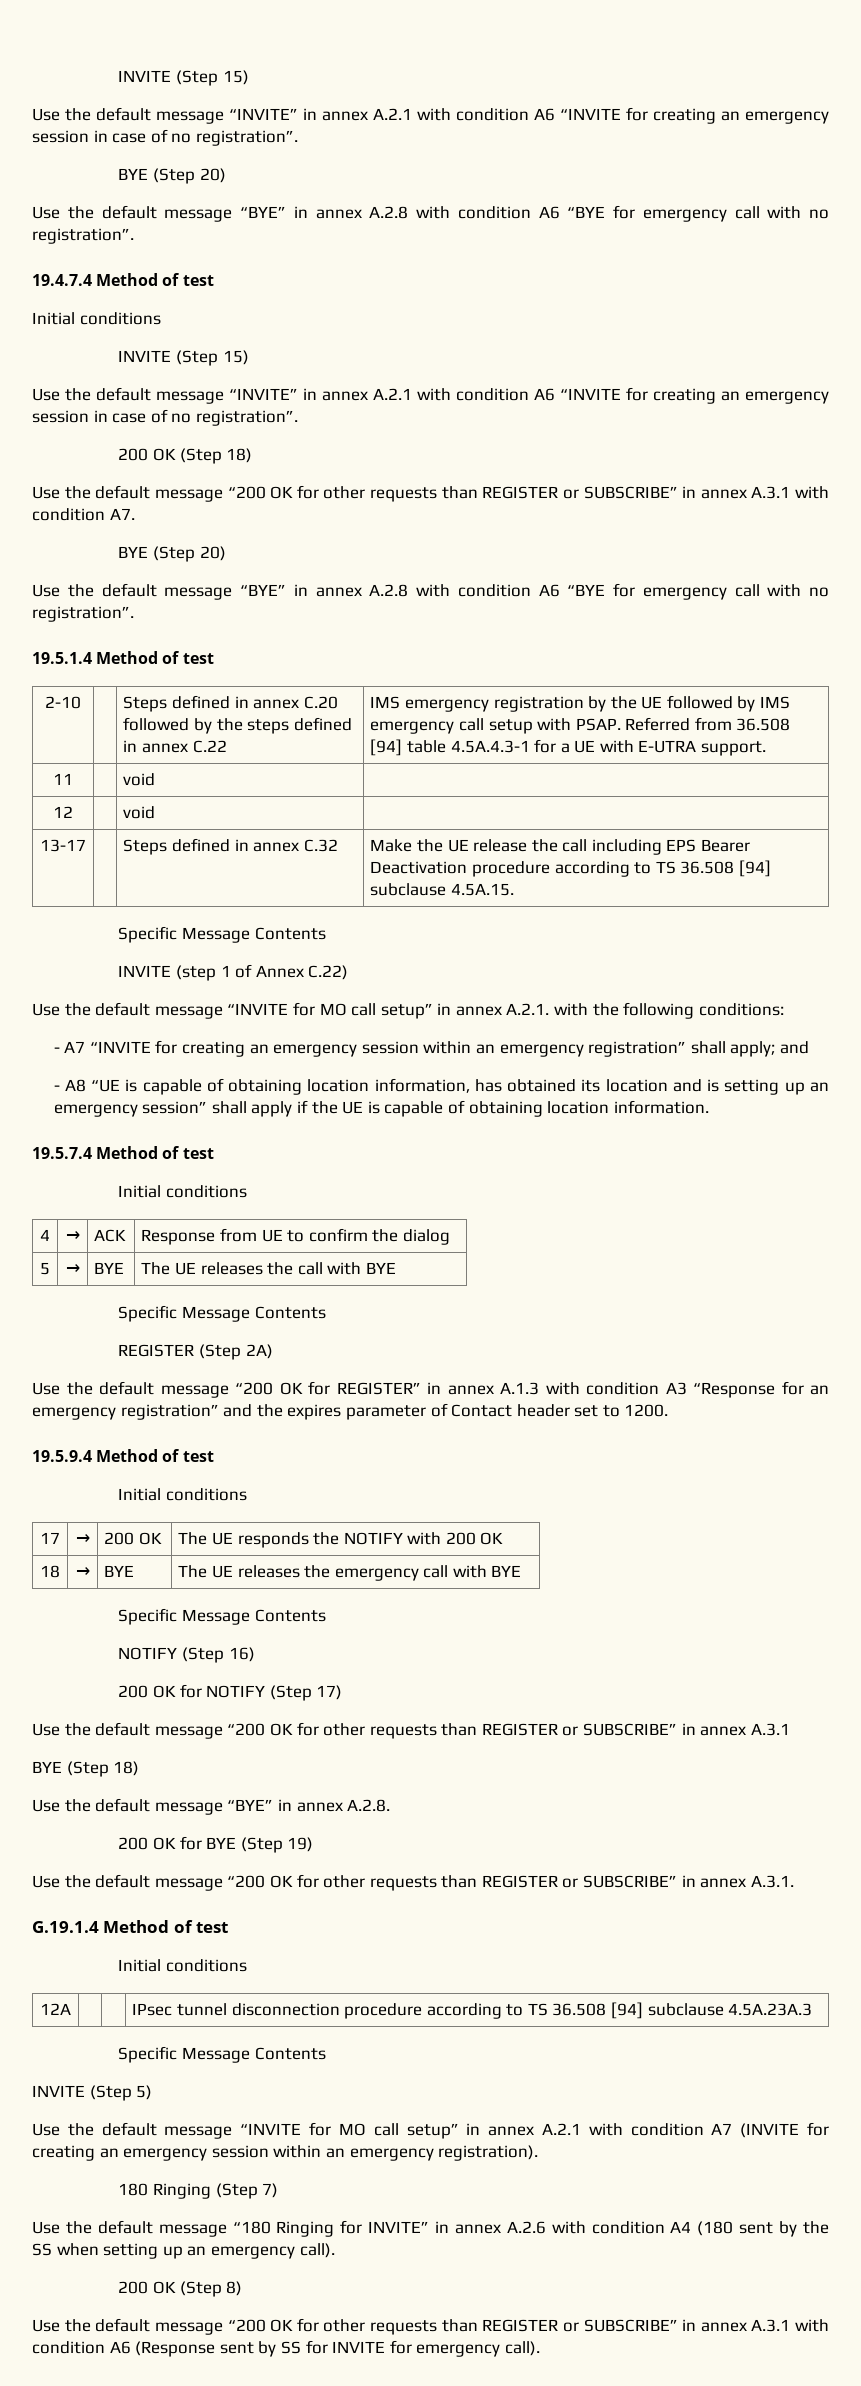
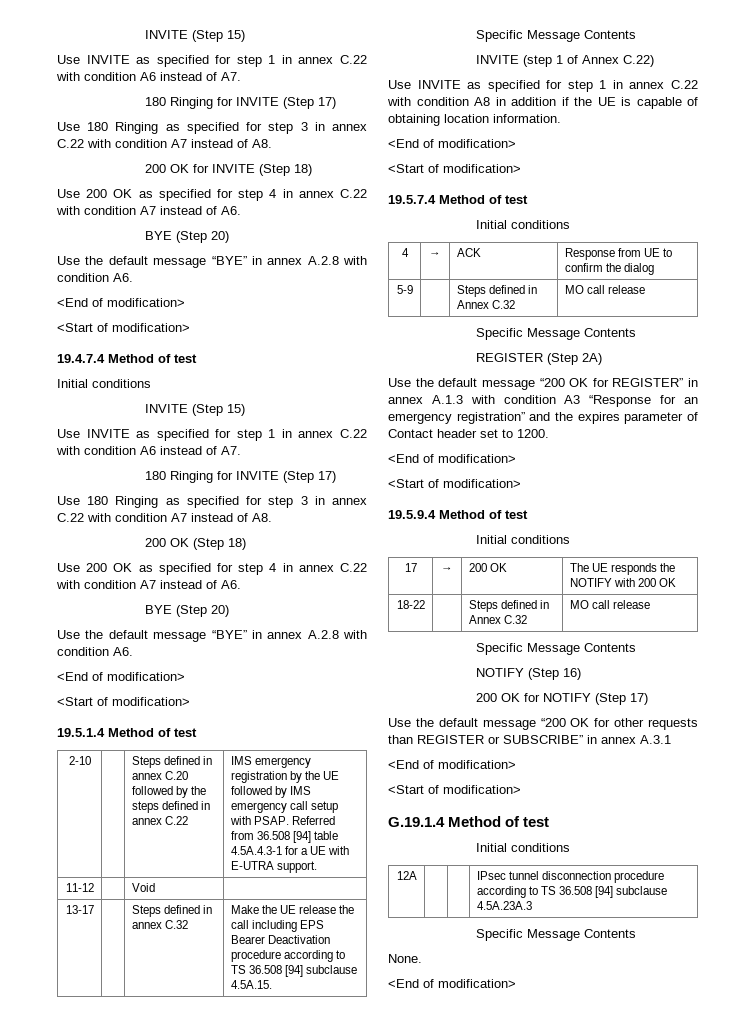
[118,70,249,86] [32,107,829,124] [32,129,298,146] INVITE (Step 15) // Use the default message “INVITE” in annex A.2.1 with condition A6 “INVITE for creating an emergency session in case of no registration”. -> [145,30,246,42] [57,55,367,67] [56,72,241,81] [145,97,337,109] [57,122,367,134] [57,139,272,148] [145,164,313,176] [57,189,367,201] [56,206,241,215] INVITE (Step 15) // Use INVITE as specified for step 1 in annex C.22 with condition A6 instead of A7. // 180 Ringing for INVITE (Step 17) // Use 180 Ringing as specified for step 3 in annex C.22 with condition A7 instead of A8. // 200 OK for INVITE (Step 18) // Use 200 OK as specified for step 4 in annex C.22 with condition A7 instead of A6.
[538,205,829,222] [32,228,134,244] A6 “BYE for emergency call with no registration”. -> [113,273,133,282] [57,298,185,307] [57,323,190,332] A6. // <End of modification> // <Start of modification>
[65,387,829,404] [32,409,298,426] the default message “INVITE” in annex A.2.1 with condition A6 “INVITE for creating an emergency session in case of no registration”. -> [86,429,367,441] [56,446,241,455] [145,471,337,483] [57,496,367,508] [57,513,272,522] INVITE as specified for step 1 in annex C.22 with condition A6 instead of A7. // 180 Ringing for INVITE (Step 17) // Use 180 Ringing as specified for step 3 in annex C.22 with condition A7 instead of A8.
[64,485,829,502] [32,508,135,521] the default message “200 OK for other requests than REGISTER or SUBSCRIBE” in annex A.3.1 with condition A7. -> [86,563,367,575] [56,580,241,589] 200 OK as specified for step 4 in annex C.22 with condition A7 instead of A6.
[538,583,829,600] [32,606,134,622] A6 “BYE for emergency call with no registration”. -> [113,647,133,656] [57,672,185,681] [57,697,190,706] A6. // <End of modification> // <Start of modification>
[53,773,73,785] [123,773,156,786] [53,806,73,818] [123,806,156,819] 11 | | void | // 12 | | void -> [65,883,94,892] [131,883,155,892] 11-12 | | Void
[64,1002,784,1019] [53,1040,809,1057] [53,1078,830,1095] [53,1101,293,1117] the default message “INVITE for MO call setup” in annex A.2.1. with the following conditions: // - A7 “INVITE for creating an emergency session within an emergency registration” shall apply; and // - A8 “UE is capable of obtaining location information, has obtained its location and is setting up an emergency session” shall apply -> [417,80,698,92] [387,97,556,106] INVITE as specified for step 1 in annex C.22 with condition A8 in addition
(709, 1107) none -> [388,139,516,148] [388,164,521,173] // <End of modification> // <Start of modification>
[40,1262,50,1275] [65,1264,80,1274] [94,1262,125,1274] [141,1262,396,1275] 5 | → | BYE | The UE releases the call with BYE -> [396,285,413,294] [456,285,538,297] [456,300,516,309] [564,285,646,294] 5-9 | | Steps defined in Annex C.32 | MO call release
(669, 1410) none -> [388,454,516,463] [388,479,521,488] // <End of modification> // <Start of modification>
[40,1565,60,1578] [75,1567,90,1577] [104,1565,135,1577] [178,1565,522,1581] 18 | → | BYE | The UE releases the emergency call with BYE -> [396,600,425,609] [468,600,550,612] [468,615,528,624] [569,600,651,609] 18-22 | | Steps defined in Annex C.32 | MO call release
[32,1761,140,1777] [32,1798,391,1815] [118,1836,314,1853] [32,1874,794,1891] BYE (Step 18) // Use the default message “BYE” in annex A.2.8. // 200 OK for BYE (Step 19) // Use the default message “200 OK for other requests than REGISTER or SUBSCRIBE” in annex A.3.1. -> [388,760,516,769] [388,785,521,794] <End of modification> // <Start of modification>
[32,2085,153,2101] [32,2122,829,2139] [32,2145,539,2161] [118,2183,279,2199] [32,2220,829,2237] [32,2243,335,2259] [118,2281,243,2297] [32,2318,829,2335] [32,2340,540,2357] INVITE (Step 5) // Use the default message “INVITE for MO call setup” in annex A.2.1 with condition A7 (INVITE for creating an emergency session within an emergency registration). // 180 Ringing (Step 7) // Use the default message “180 Ringing for INVITE” in annex A.2.6 with condition A4 (180 sent by the SS when setting up an emergency call). // 200 OK (Step 8) // Use the default message “200 OK for other requests than REGISTER or SUBSCRIBE” in annex A.3.1 with condition A6 (Response sent by SS for INVITE for emergency call). -> [388,954,422,963] [388,979,516,988] None. // <End of modification>

